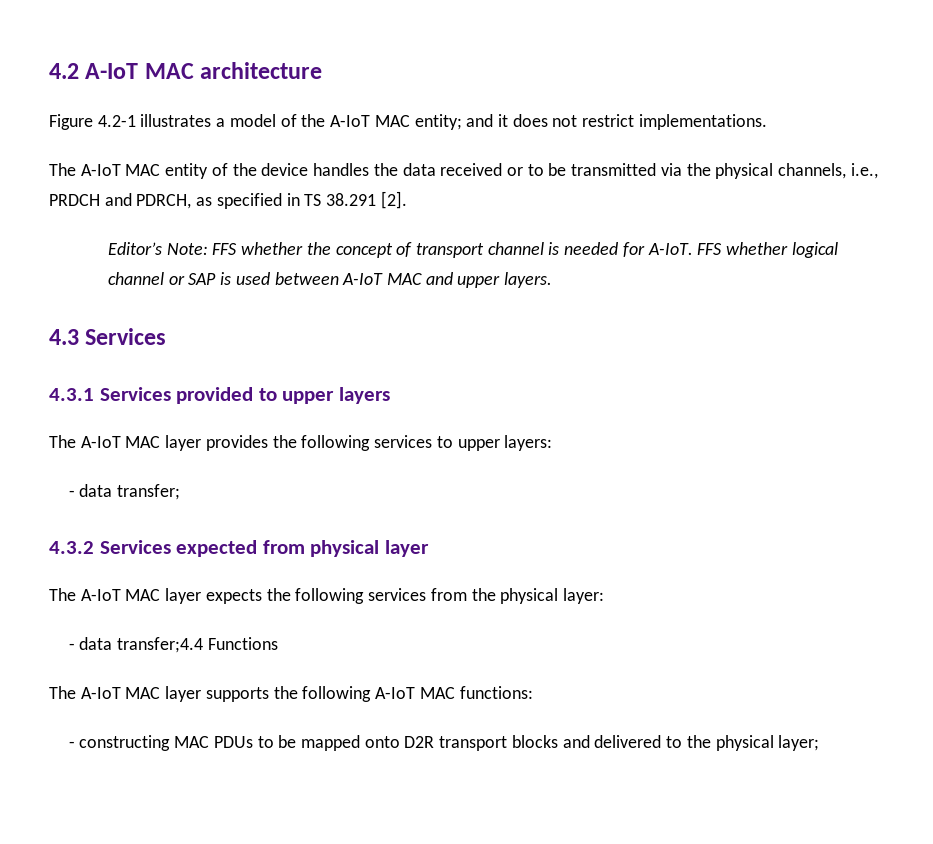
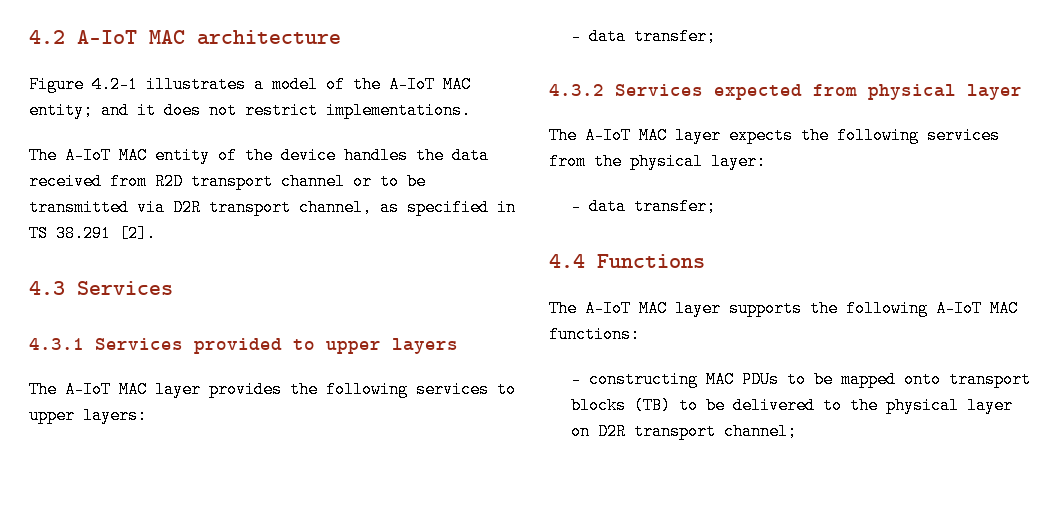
(503, 169) none -> [110,173,345,190] from R2D transport channel
[686,163,878,179] [49,193,192,209] the physical channels, i.e., PRDCH and PDRCH, -> [173,199,372,216] D2R transport channel,
[107,242,838,258] [107,272,553,288] // Editor’s Note: FFS whether the concept of transport channel is needed for A-IoT. FFS whether logical channel or SAP is used between A-IoT MAC and upper layers. -> (156, 233) none
[117,637,204,653] transfer;4.4 -> [633,198,716,215] [549,254,585,268] transfer; // 4.4
[404,736,435,748] D2R -> (941, 379) none
[562,735,590,748] and -> [633,397,725,414] (TB) to be
[778,735,820,751] layer; -> [966,397,1013,414] [570,423,797,440] layer on D2R transport channel;

